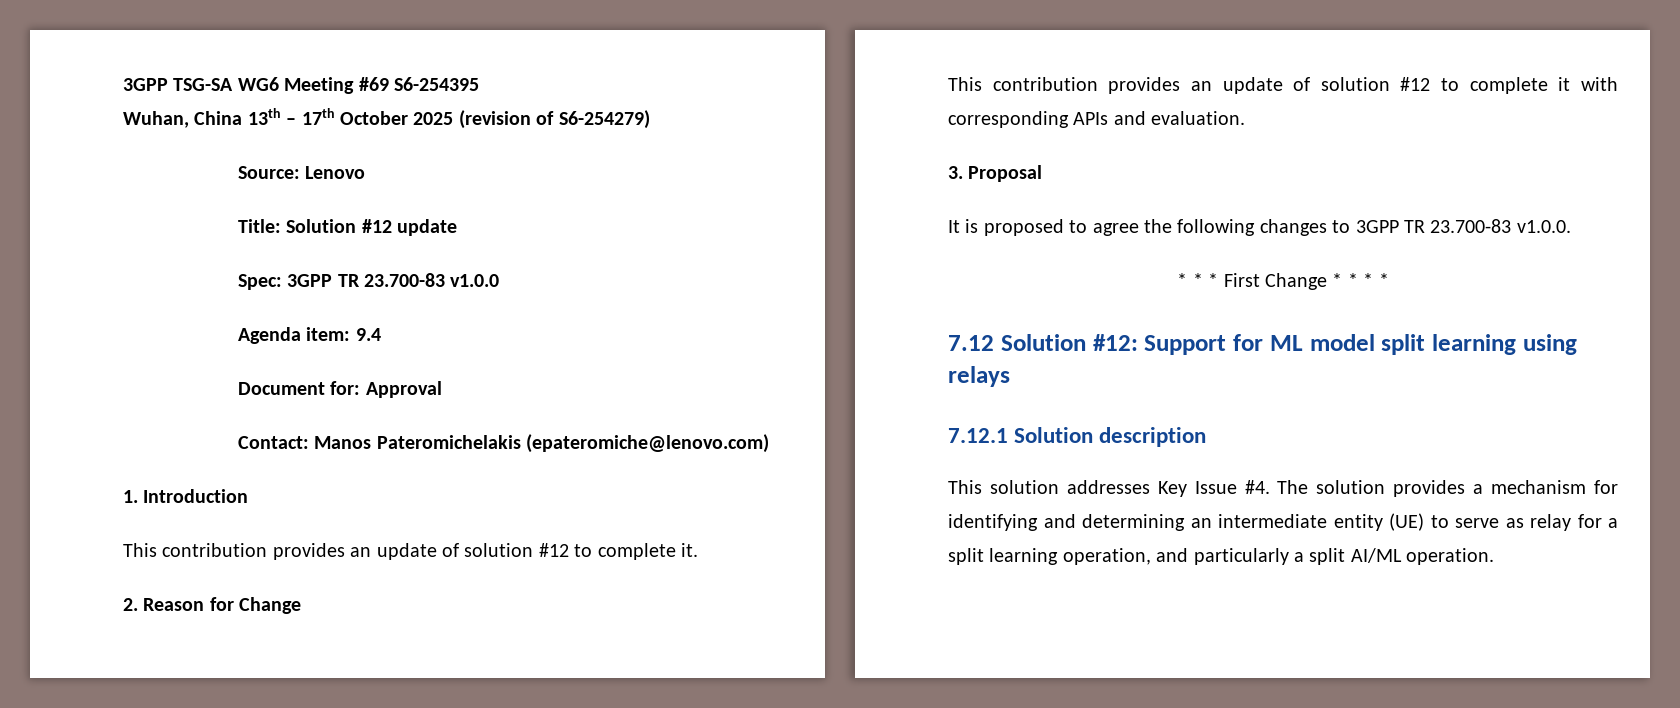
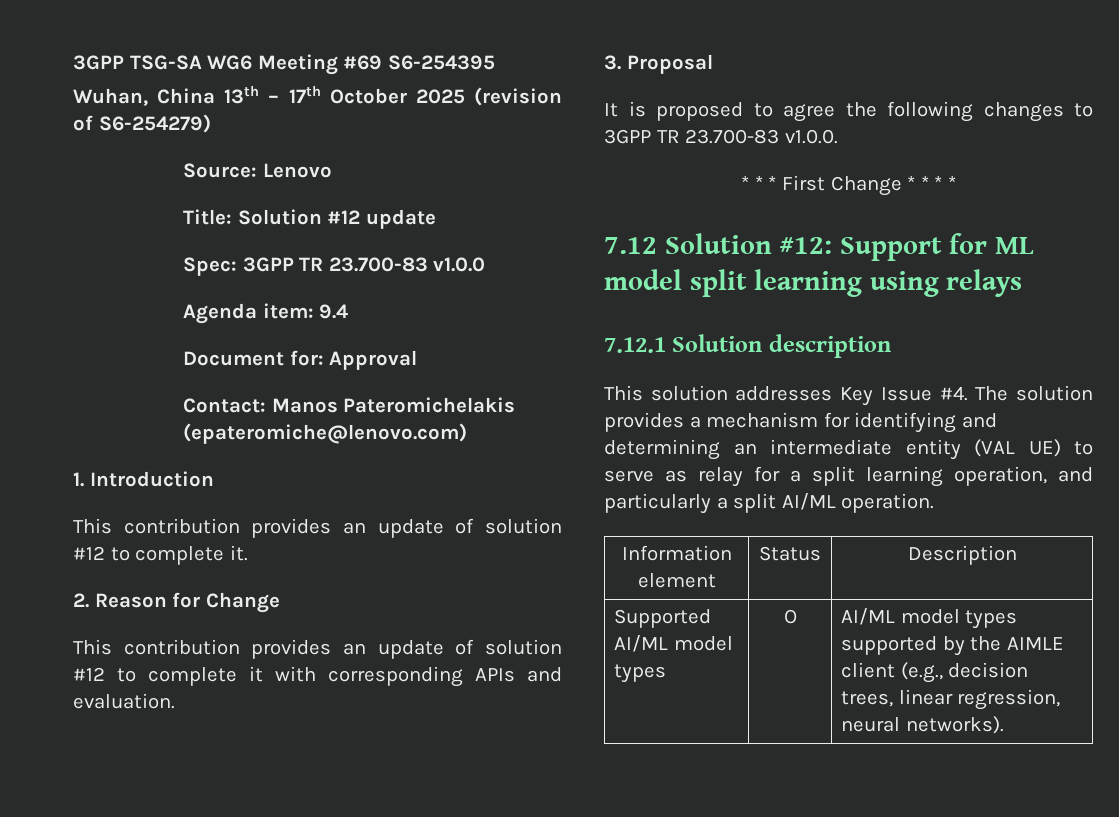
[1389,513,1424,531] (UE) -> [974,439,1061,457] (VAL UE)
(1495, 556) none -> [621,545,732,561] [637,573,716,588] [759,546,821,561] [907,545,1017,565] [614,609,712,628] [614,635,733,652] [614,664,667,683] [783,609,797,624] [841,608,1018,629] [841,636,1064,656] [841,662,1029,683] [841,689,1061,710] [841,716,1004,734] // Information element | Status | Description // Supported AI/ML model types | O | AI/ML model types supported by the AIMLE client (e.g., decision trees, linear regression, neural networks).

